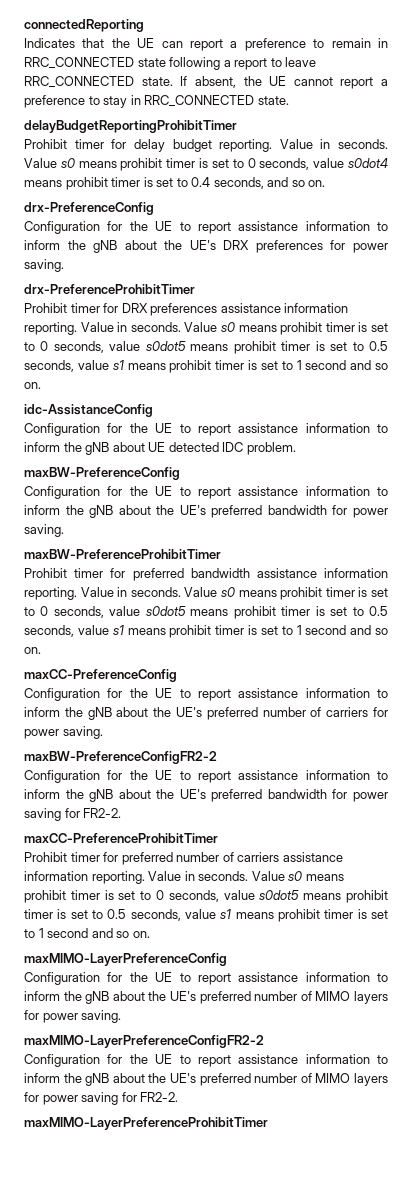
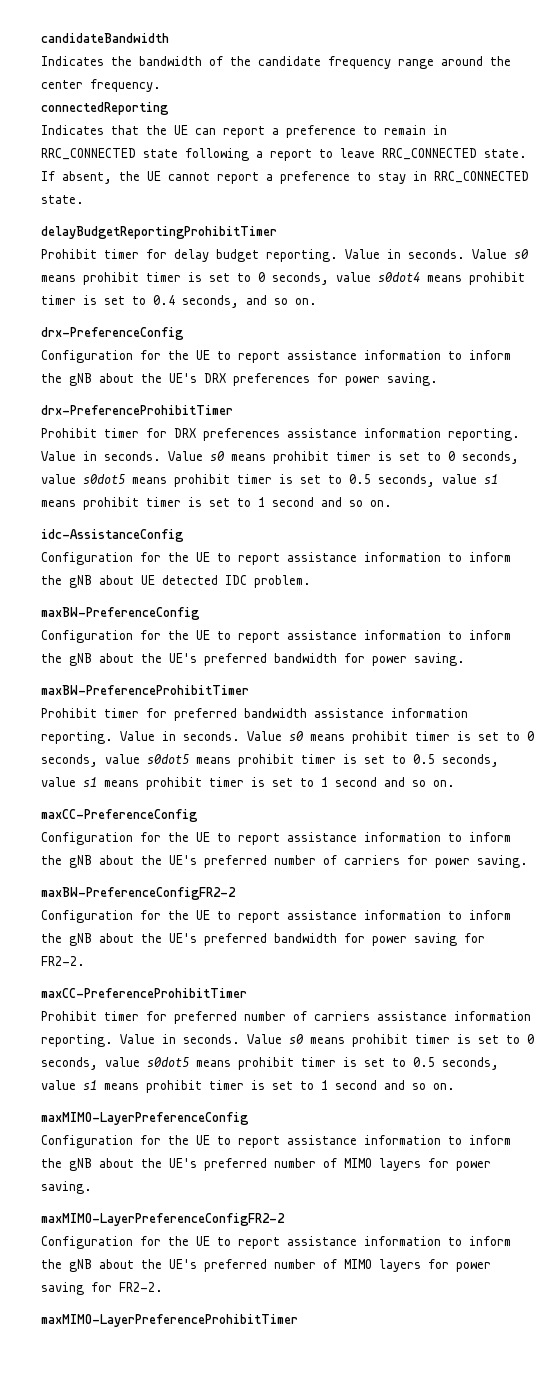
(24, 25) none -> [41,33,169,43] [41,56,511,69] [41,79,161,92] candidateBandwidth // Indicates the bandwidth of the candidate frequency range around the center frequency. //

